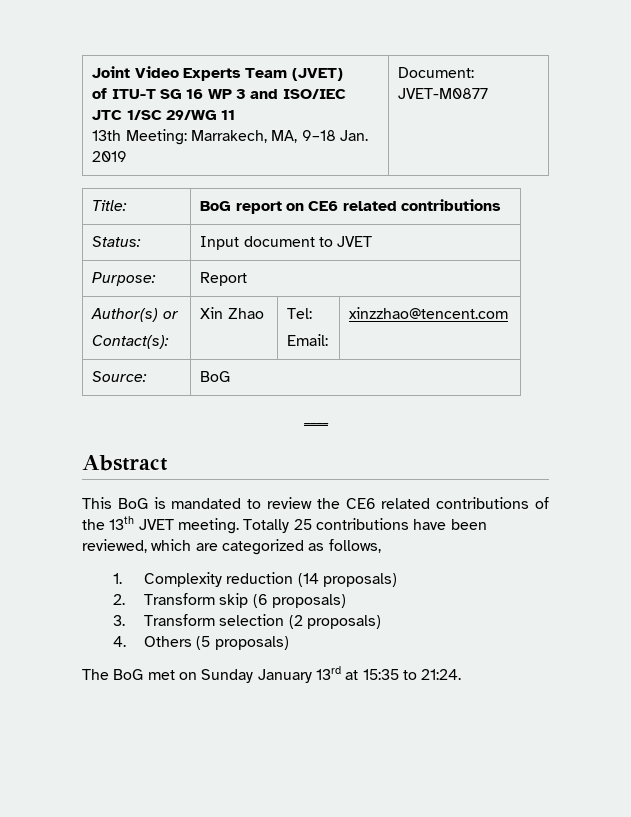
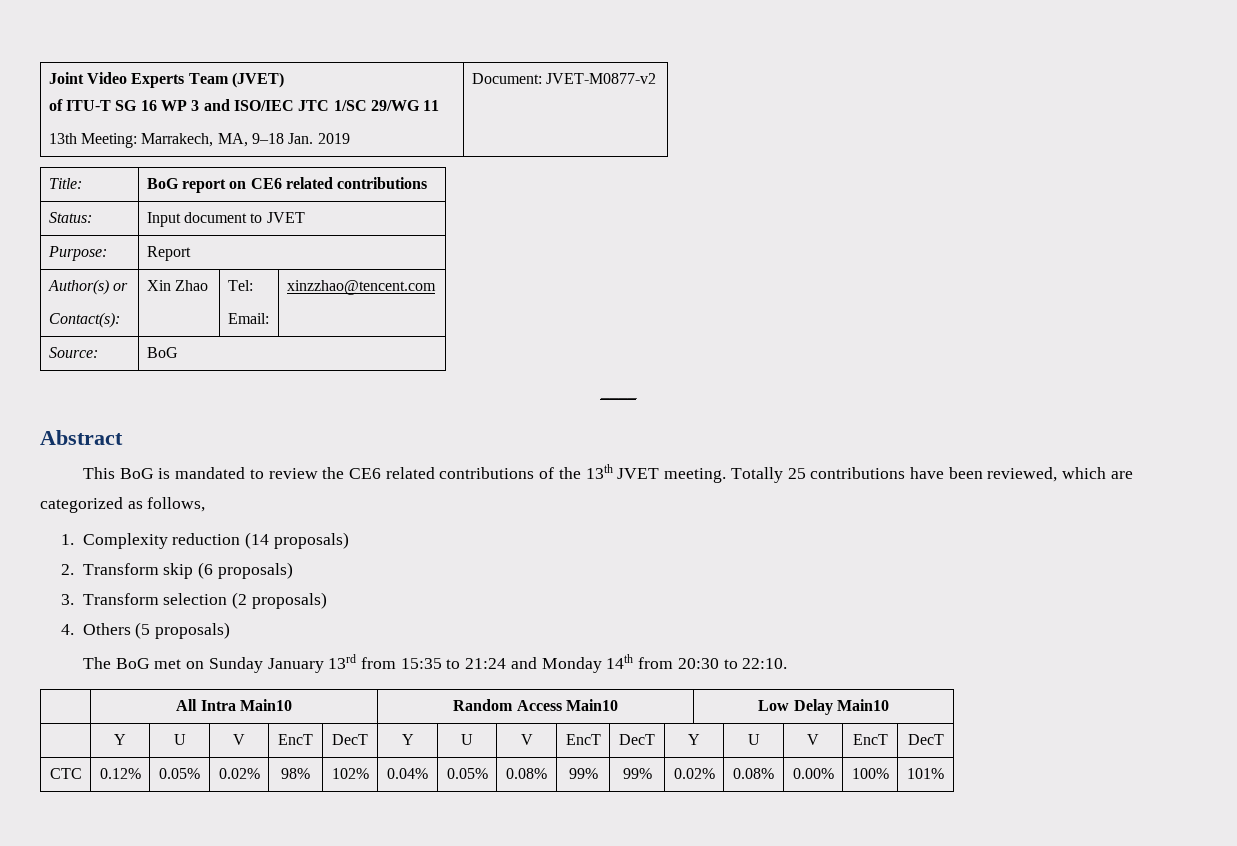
[398,88,489,99] JVET-M0877 -> [546,73,657,84] JVET-M0877-v2
[345,670,359,680] at -> [361,657,397,669] from
[421,669,462,680] 21:24. -> [465,654,788,673] [176,699,292,711] [453,699,618,711] [758,699,889,715] [114,734,126,745] [173,734,186,745] [233,734,245,745] [278,734,313,745] [332,734,368,745] [401,734,414,745] [461,734,473,745] [520,734,533,745] [565,734,601,745] [619,734,655,745] [688,734,700,745] [747,734,760,745] [807,734,819,745] [852,734,888,745] [907,734,944,745] [49,768,82,779] [99,768,141,779] [159,768,200,779] [218,768,260,779] [281,768,310,779] [331,768,369,779] [387,768,428,779] [446,768,488,779] [506,768,547,779] [568,768,598,779] [622,768,652,779] [673,768,715,779] [733,768,774,779] [792,768,834,779] [851,768,889,779] [907,768,944,779] 21:24 and Monday 14th from 20:30 to 22:10. // | All Intra Main10 | Random Access Main10 | Low Delay Main10 // | Y | U | V | EncT | DecT | Y | U | V | EncT | DecT | Y | U | V | EncT | DecT // CTC | 0.12% | 0.05% | 0.02% | 98% | 102% | 0.04% | 0.05% | 0.08% | 99% | 99% | 0.02% | 0.08% | 0.00% | 100% | 101%

